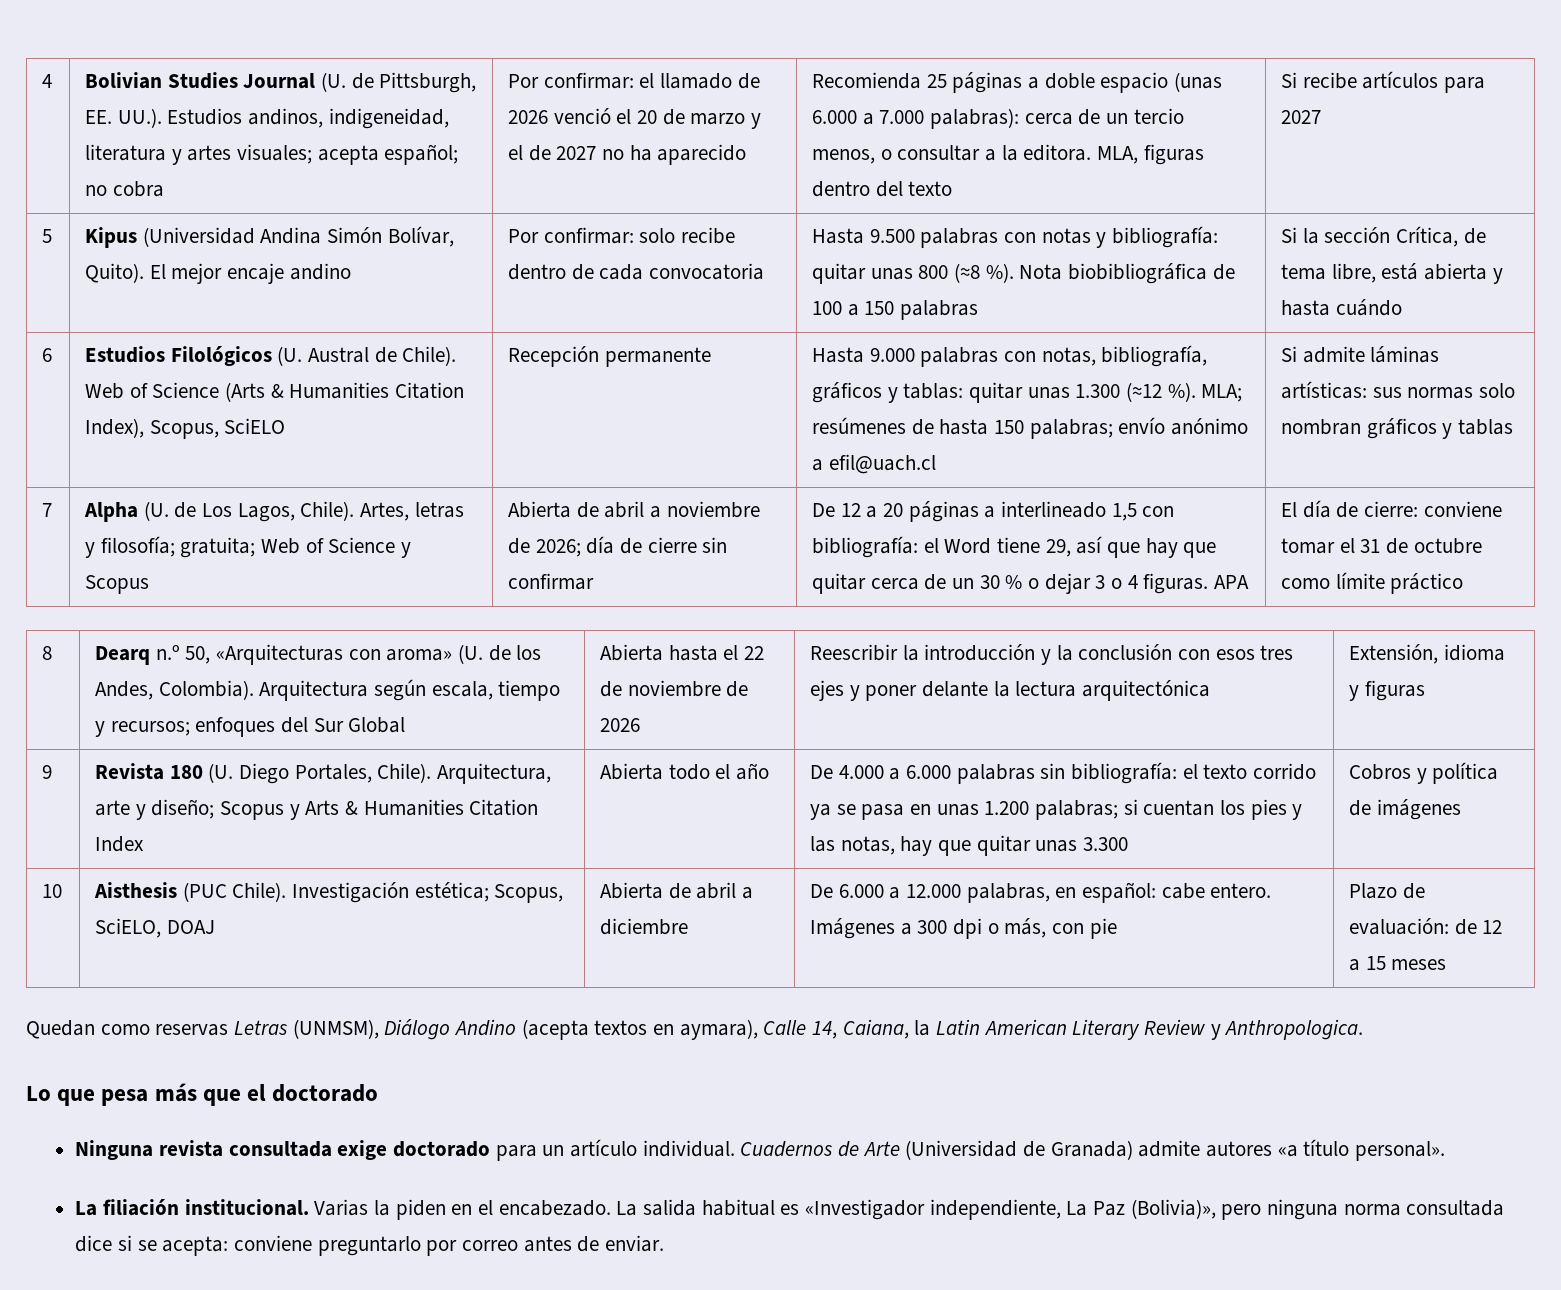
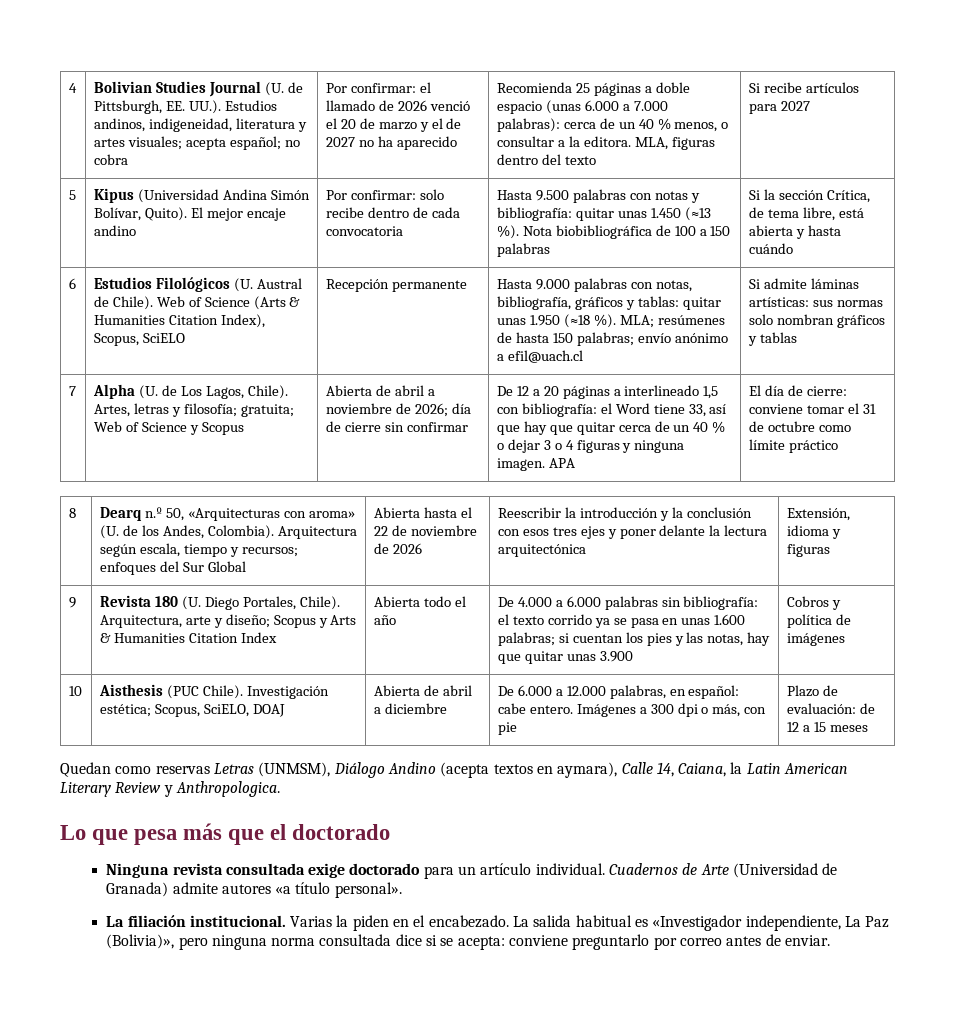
[1133,108,1184,124] tercio -> [638,118,671,130] 40 %
[918,263,981,283] 800 (≈8 -> [650,207,711,221] 1.450 (≈13
[1075,382,1163,402] 1.300 (≈12 -> [529,314,590,328] 1.950 (≈18
[1045,539,1071,557] 29, -> [688,404,706,417] 33,
[979,575,1000,589] 30 -> [693,422,709,432] 40
[1143,573,1209,594] figuras. -> [576,440,685,453] [496,458,545,471] figuras y ninguna imagen.
[984,801,1030,815] 1.200 -> [714,614,746,625] 1.600
[1083,837,1129,851] 3.300 -> [599,651,633,662] 3.900

